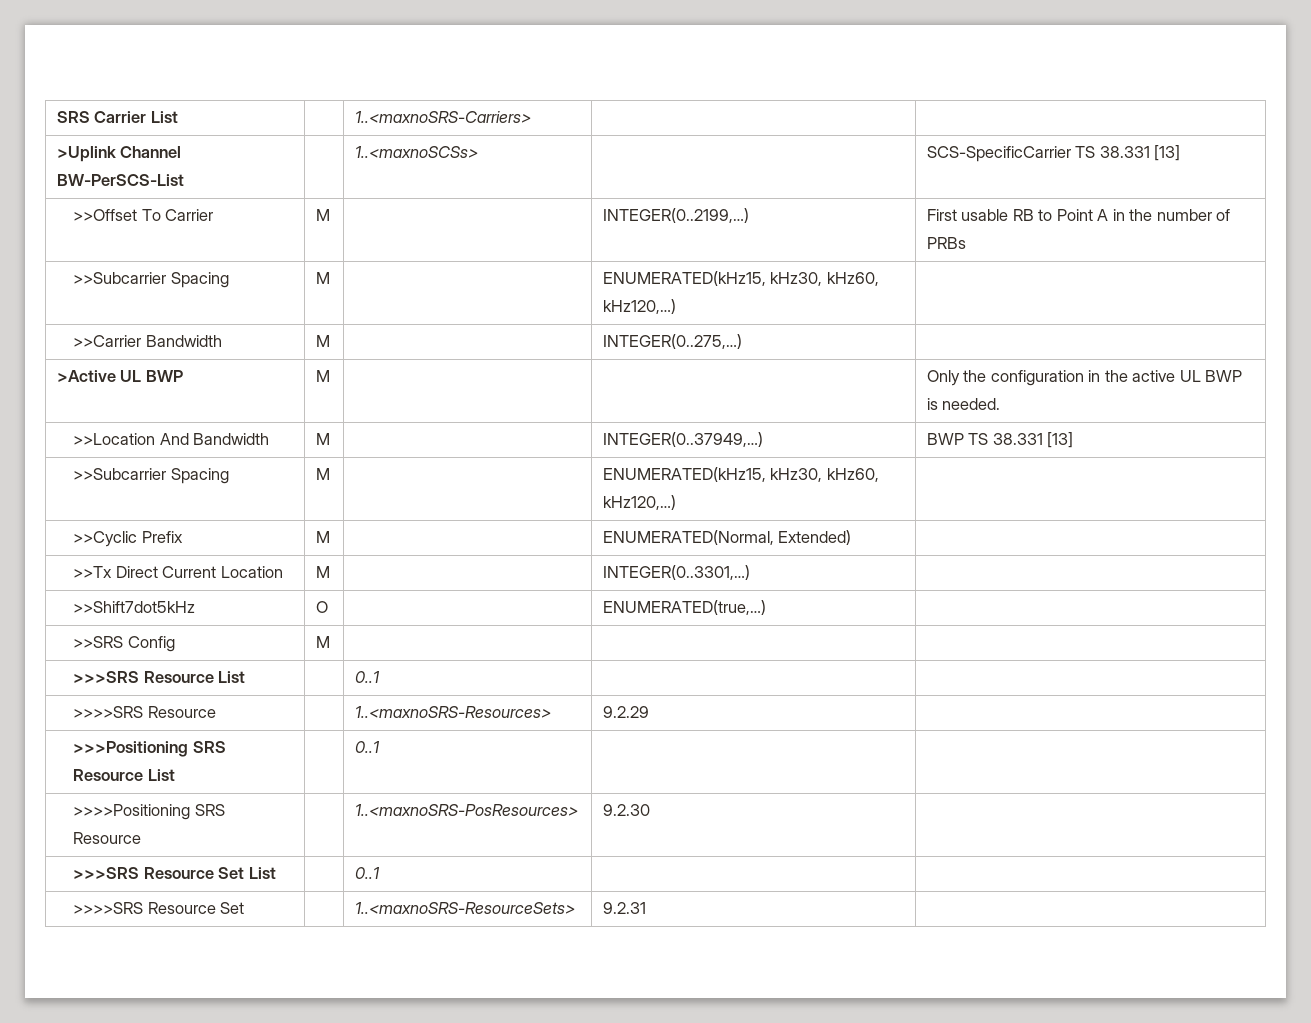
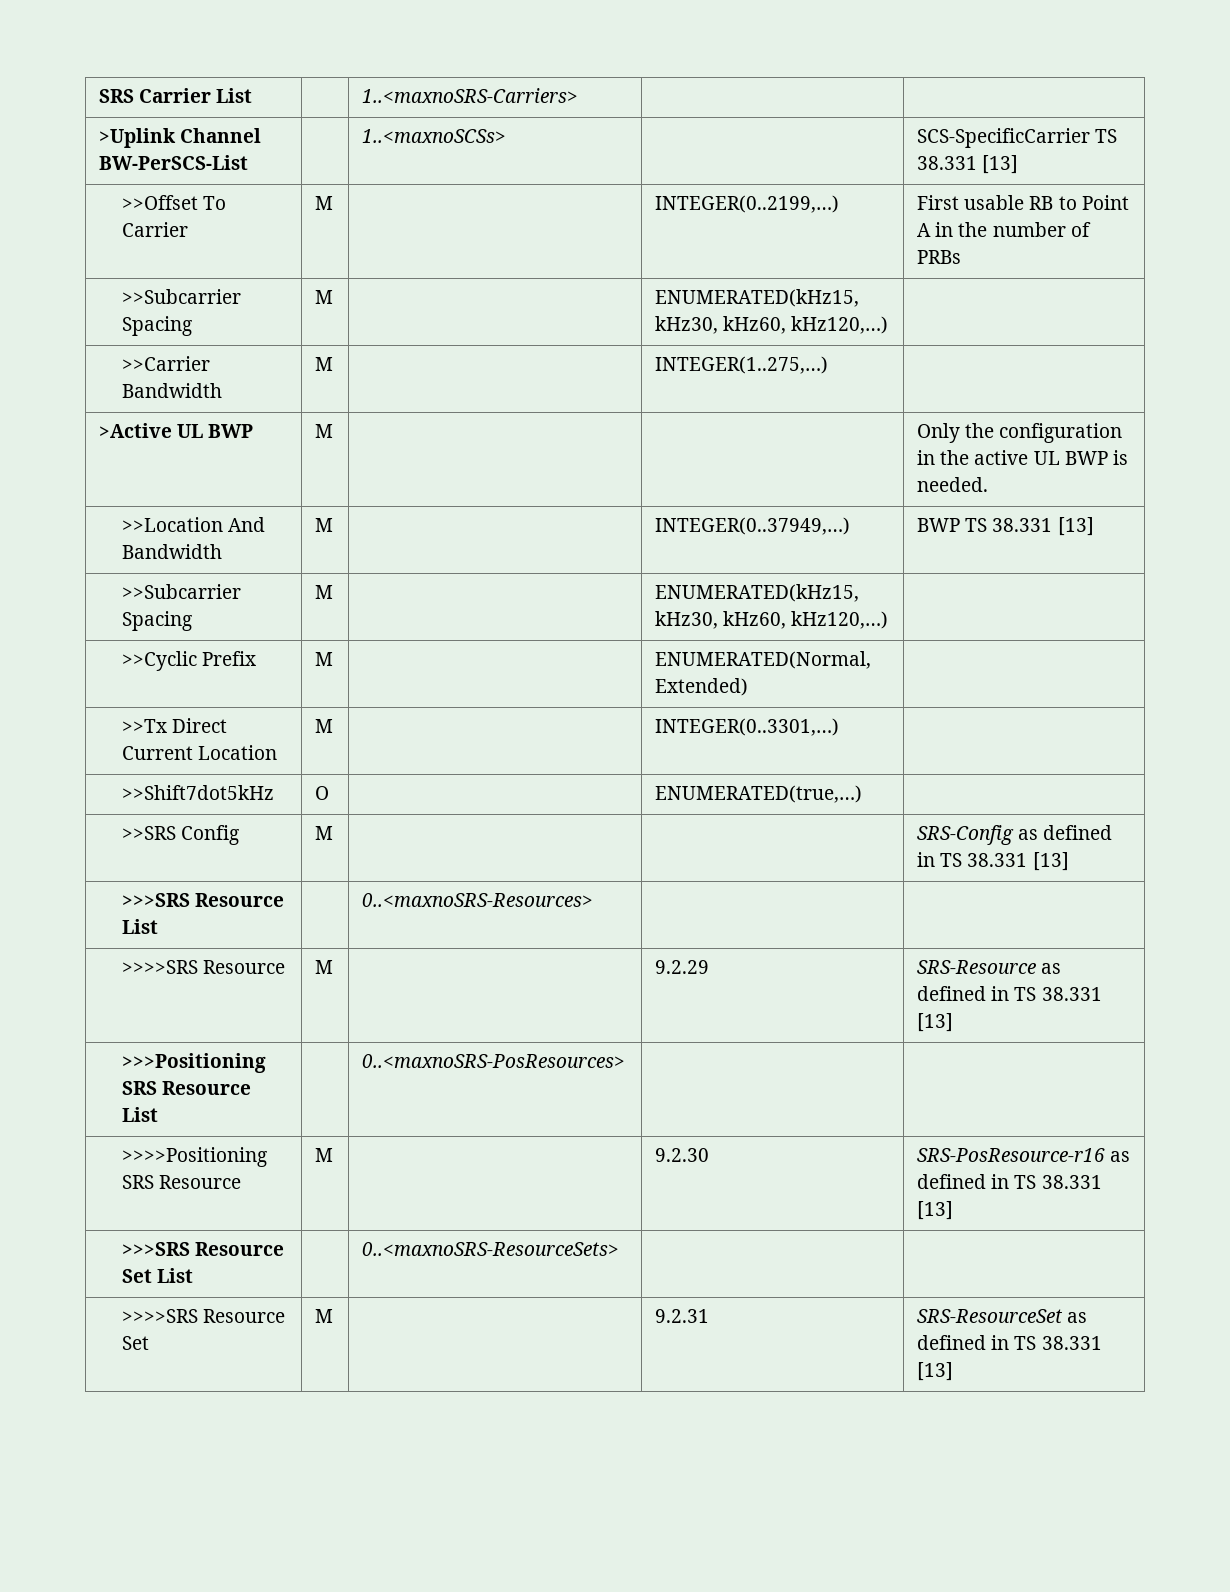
[602,334,742,349] INTEGER(0..275,…) -> [655,356,829,374] INTEGER(1..275,…)
(330, 642) none -> [917,825,1113,845] [917,852,1069,871] SRS-Config as defined in TS 38.331 [13]
[354,671,380,683] 0..1 -> [362,893,594,907] 0..<maxnoSRS-Resources>
[354,706,551,718] | 1..<maxnoSRS-Resources> -> [315,960,334,974] M |
(649, 712) none -> [917,960,1062,974] [917,986,1102,1001] [917,1013,954,1032] SRS-Resource as defined in TS 38.331 [13]
[354,741,380,753] 0..1 -> [362,1054,626,1068] 0..<maxnoSRS-PosResources>
[354,804,578,816] | 1..<maxnoSRS-PosResources> -> [315,1148,334,1162] M |
(650, 810) none -> [917,1148,1131,1162] [917,1174,1102,1189] [917,1201,954,1220] SRS-PosResource-r16 as defined in TS 38.331 [13]
[354,867,380,879] 0..1 -> [362,1242,620,1256] 0..<maxnoSRS-ResourceSets>
[354,902,575,914] | 1..<maxnoSRS-ResourceSets> -> [315,1309,334,1323] M |
(646, 908) none -> [917,1309,1088,1323] [917,1335,1102,1350] [917,1362,954,1381] SRS-ResourceSet as defined in TS 38.331 [13]

